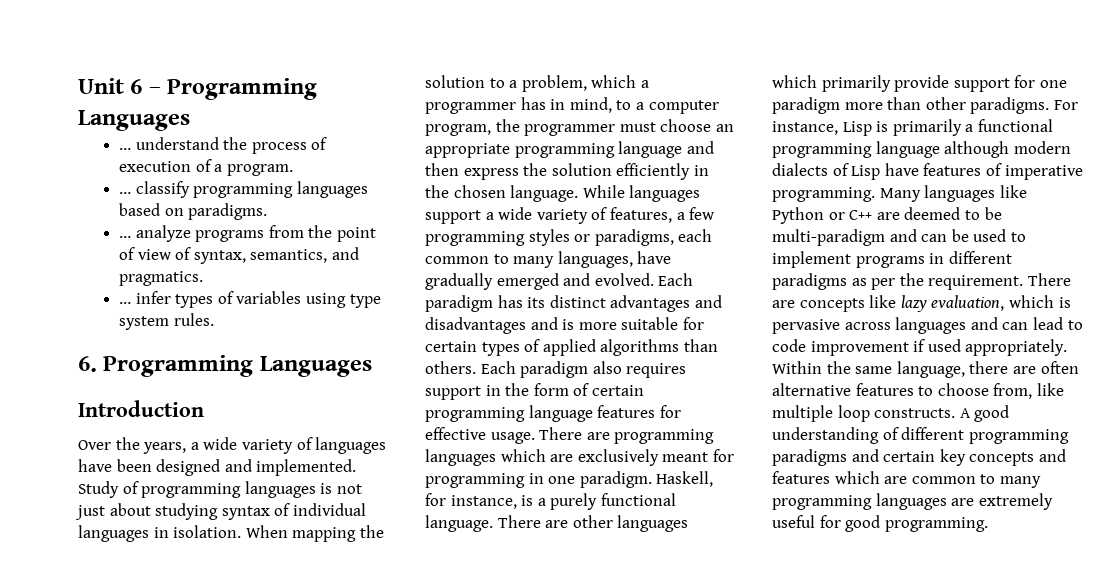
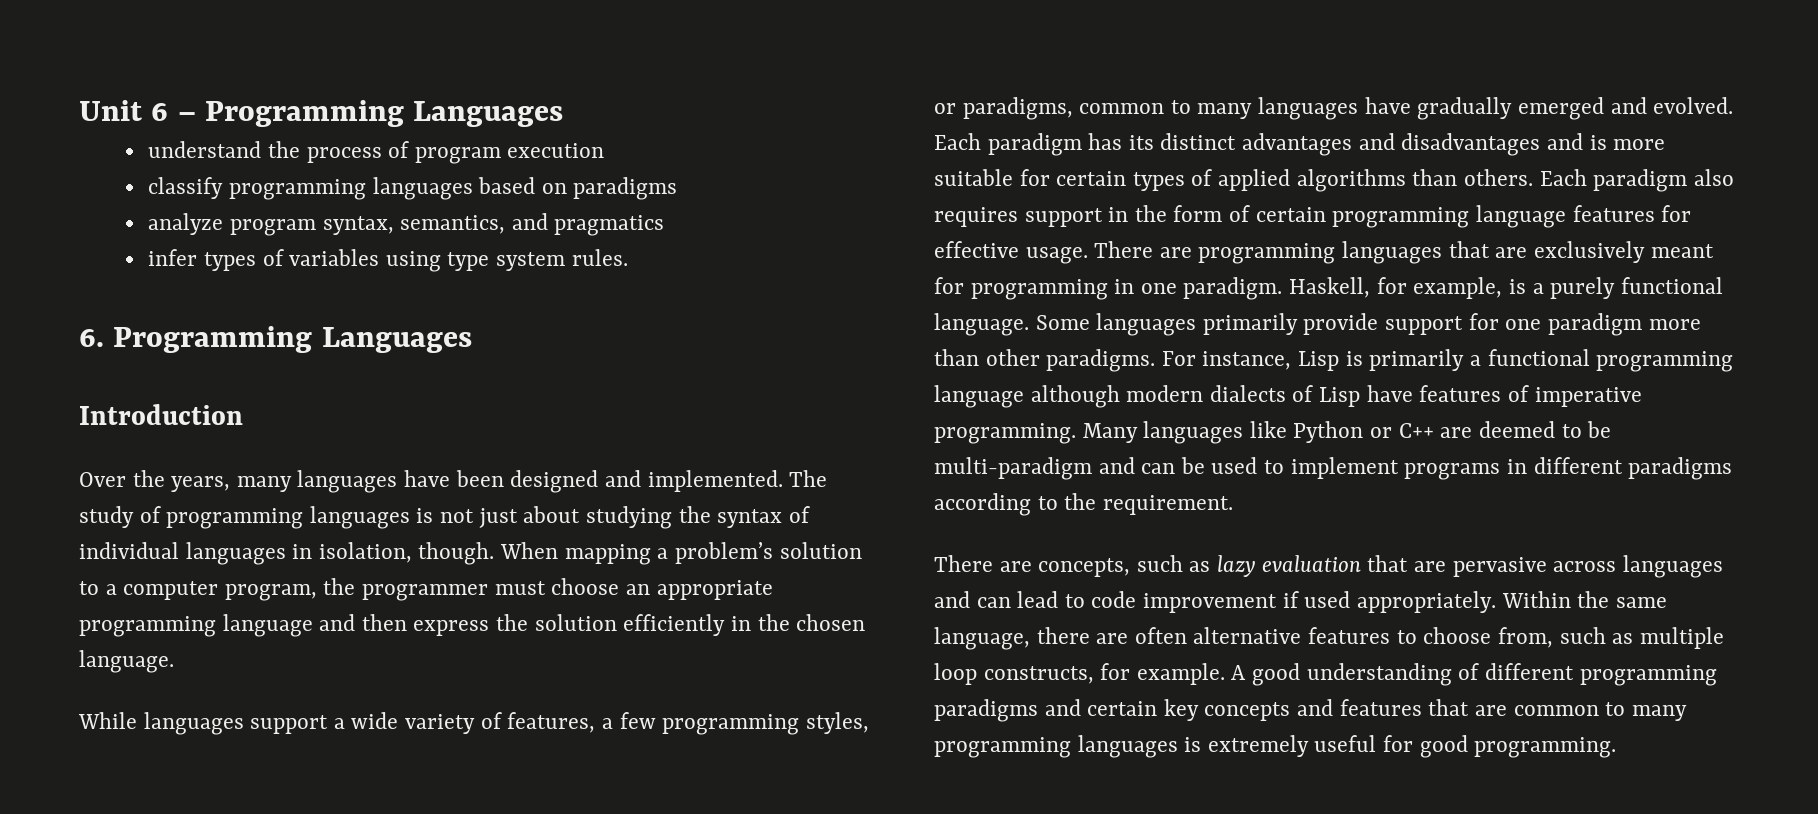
[118,148,131,150] … -> (564, 114) none
(328, 143) none -> [414,147,501,164] program
[195,159,293,176] [118,192,131,194] of a program. // … -> (605, 150) //
[188,203,268,220] [118,225,376,242] [118,247,192,260] paradigms. // … analyze programs from the point of view of -> [573,177,678,200] [148,213,316,236] paradigms // analyze program
[118,271,203,286] [118,302,131,304] pragmatics. // … -> [554,215,665,236] pragmatics //
[190,437,313,454] a wide variety of -> [236,476,292,492] many
[78,481,119,498] Study -> [789,470,828,487] [79,506,134,528] The study
(219, 511) none -> [678,506,711,523] the
[173,525,384,542] [425,75,649,92] [425,97,612,114] isolation. When mapping the solution to a problem, which a programmer has in mind, -> [318,542,862,565] isolation, though. When mapping a problem’s solution
(579, 193) none -> (174, 661) //
[528,229,570,246] styles -> [805,712,869,734] styles,
[678,229,713,242] [425,251,633,268] each common to many languages, -> [1079,97,1359,120] common to many languages
[500,449,546,462] which -> [1448,241,1490,258] that
[450,495,517,509] instance, -> [1413,277,1503,299] example,
[497,515,689,532] [772,75,817,88] There are other languages which -> [1035,313,1197,336] Some languages
[851,278,896,290] as per -> [934,493,1058,516] according to
[1027,273,1071,286] [772,295,1071,312] There are concepts like lazy evaluation, which is -> [934,555,1446,577] // There are concepts, such as lazy evaluation that are
[1036,383,1064,396] [772,405,956,422] like multiple loop constructs. -> [1559,627,1724,649] [934,663,1225,685] such as multiple loop constructs, for example.
[834,471,880,484] which -> [1428,699,1470,716] that
[951,498,975,506] are -> [1184,737,1202,752] is

